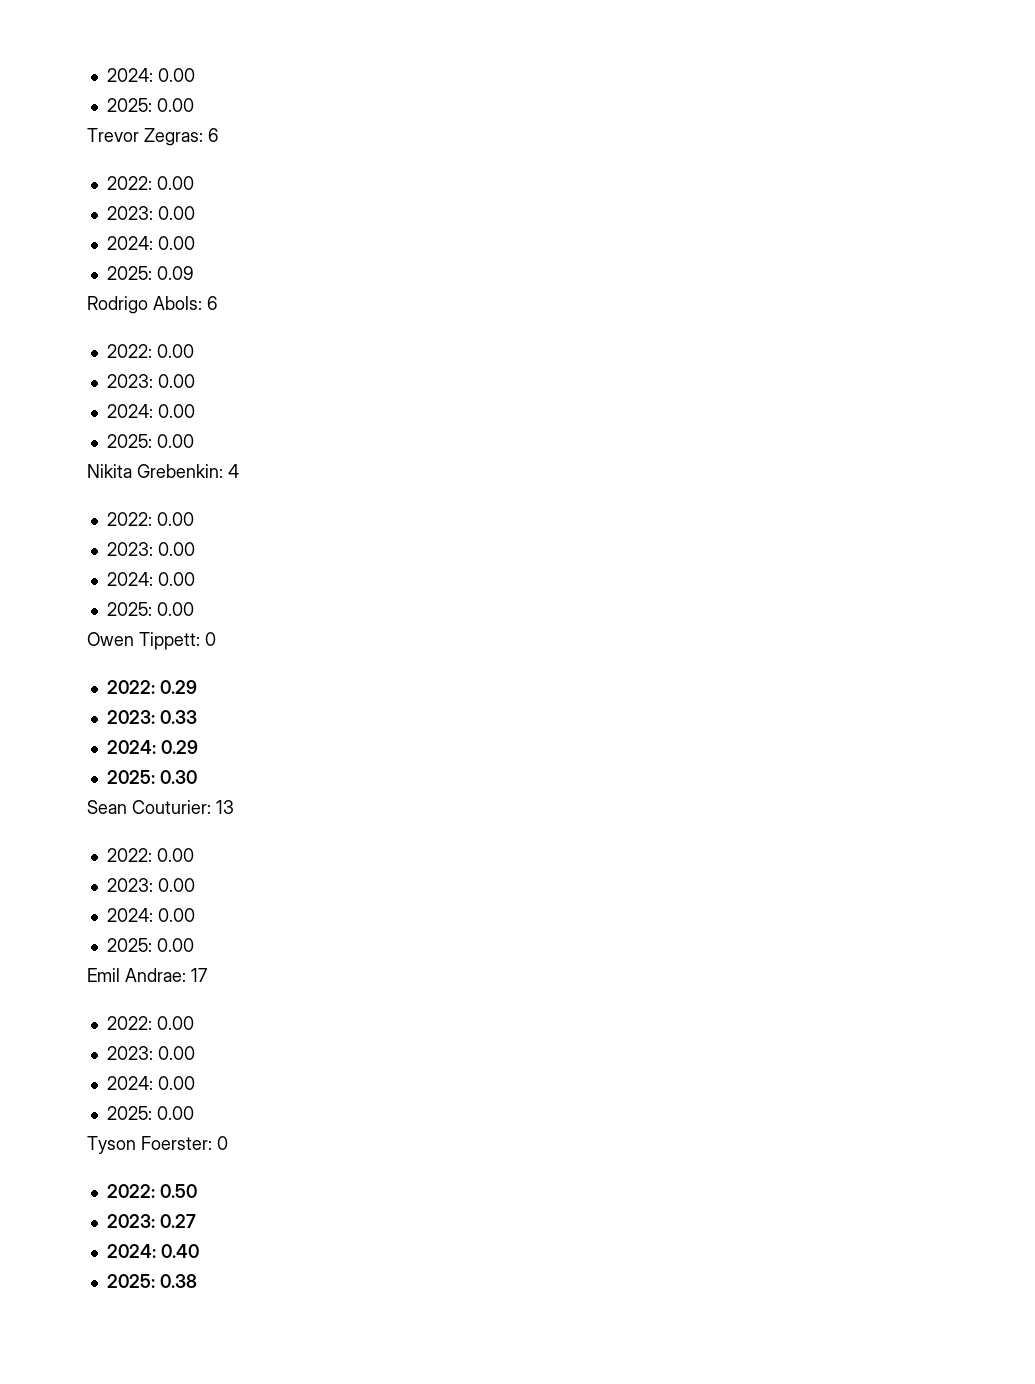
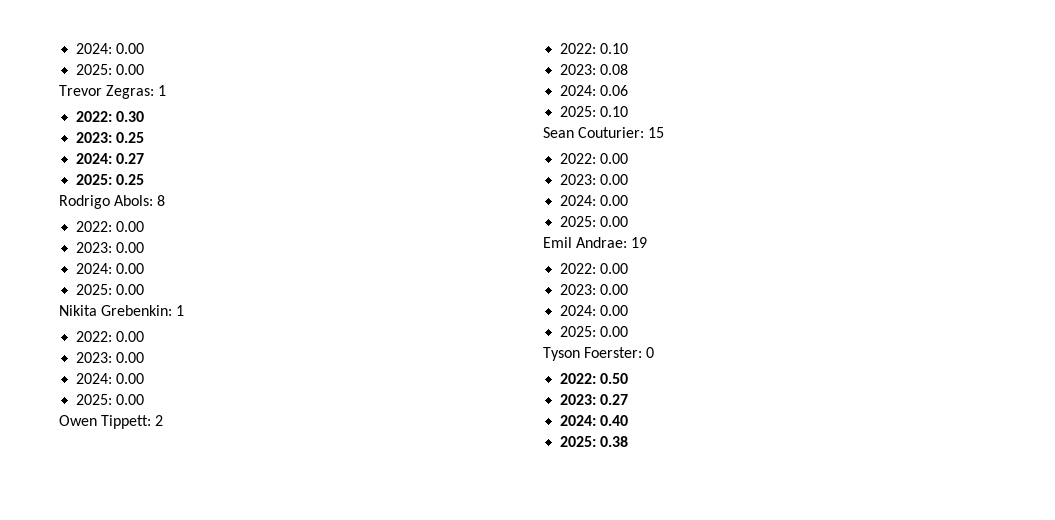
[208,128,219,142] [106,176,194,190] [106,206,195,220] [106,236,195,250] [106,266,194,280] 6 // 2022: 0.00 // 2023: 0.00 // 2024: 0.00 // 2025: 0.09 -> [158,85,167,96] [76,111,145,122] [76,132,145,143] [76,153,145,164] [76,174,145,185] 1 // 2022: 0.30 // 2023: 0.25 // 2024: 0.27 // 2025: 0.25
[207,296,218,310] 6 -> [157,195,166,206] 8
[228,464,239,478] 4 -> [176,305,185,316] 1
[205,632,216,646] [106,680,197,694] [106,710,197,724] [106,740,198,754] [106,770,197,784] 0 // 2022: 0.29 // 2023: 0.33 // 2024: 0.29 // 2025: 0.30 -> [155,415,164,426] [560,43,629,54] [560,64,629,75] [560,85,629,96] [560,106,629,117] 2 // 2022: 0.10 // 2023: 0.08 // 2024: 0.06 // 2025: 0.10
[216,800,234,814] 13 -> [648,127,665,138] 15
[191,968,207,982] 17 -> [631,237,648,248] 19

